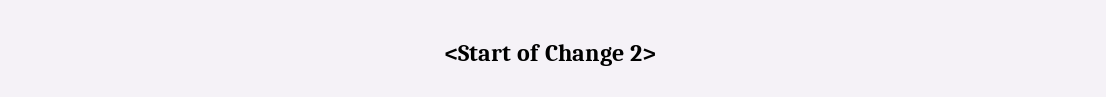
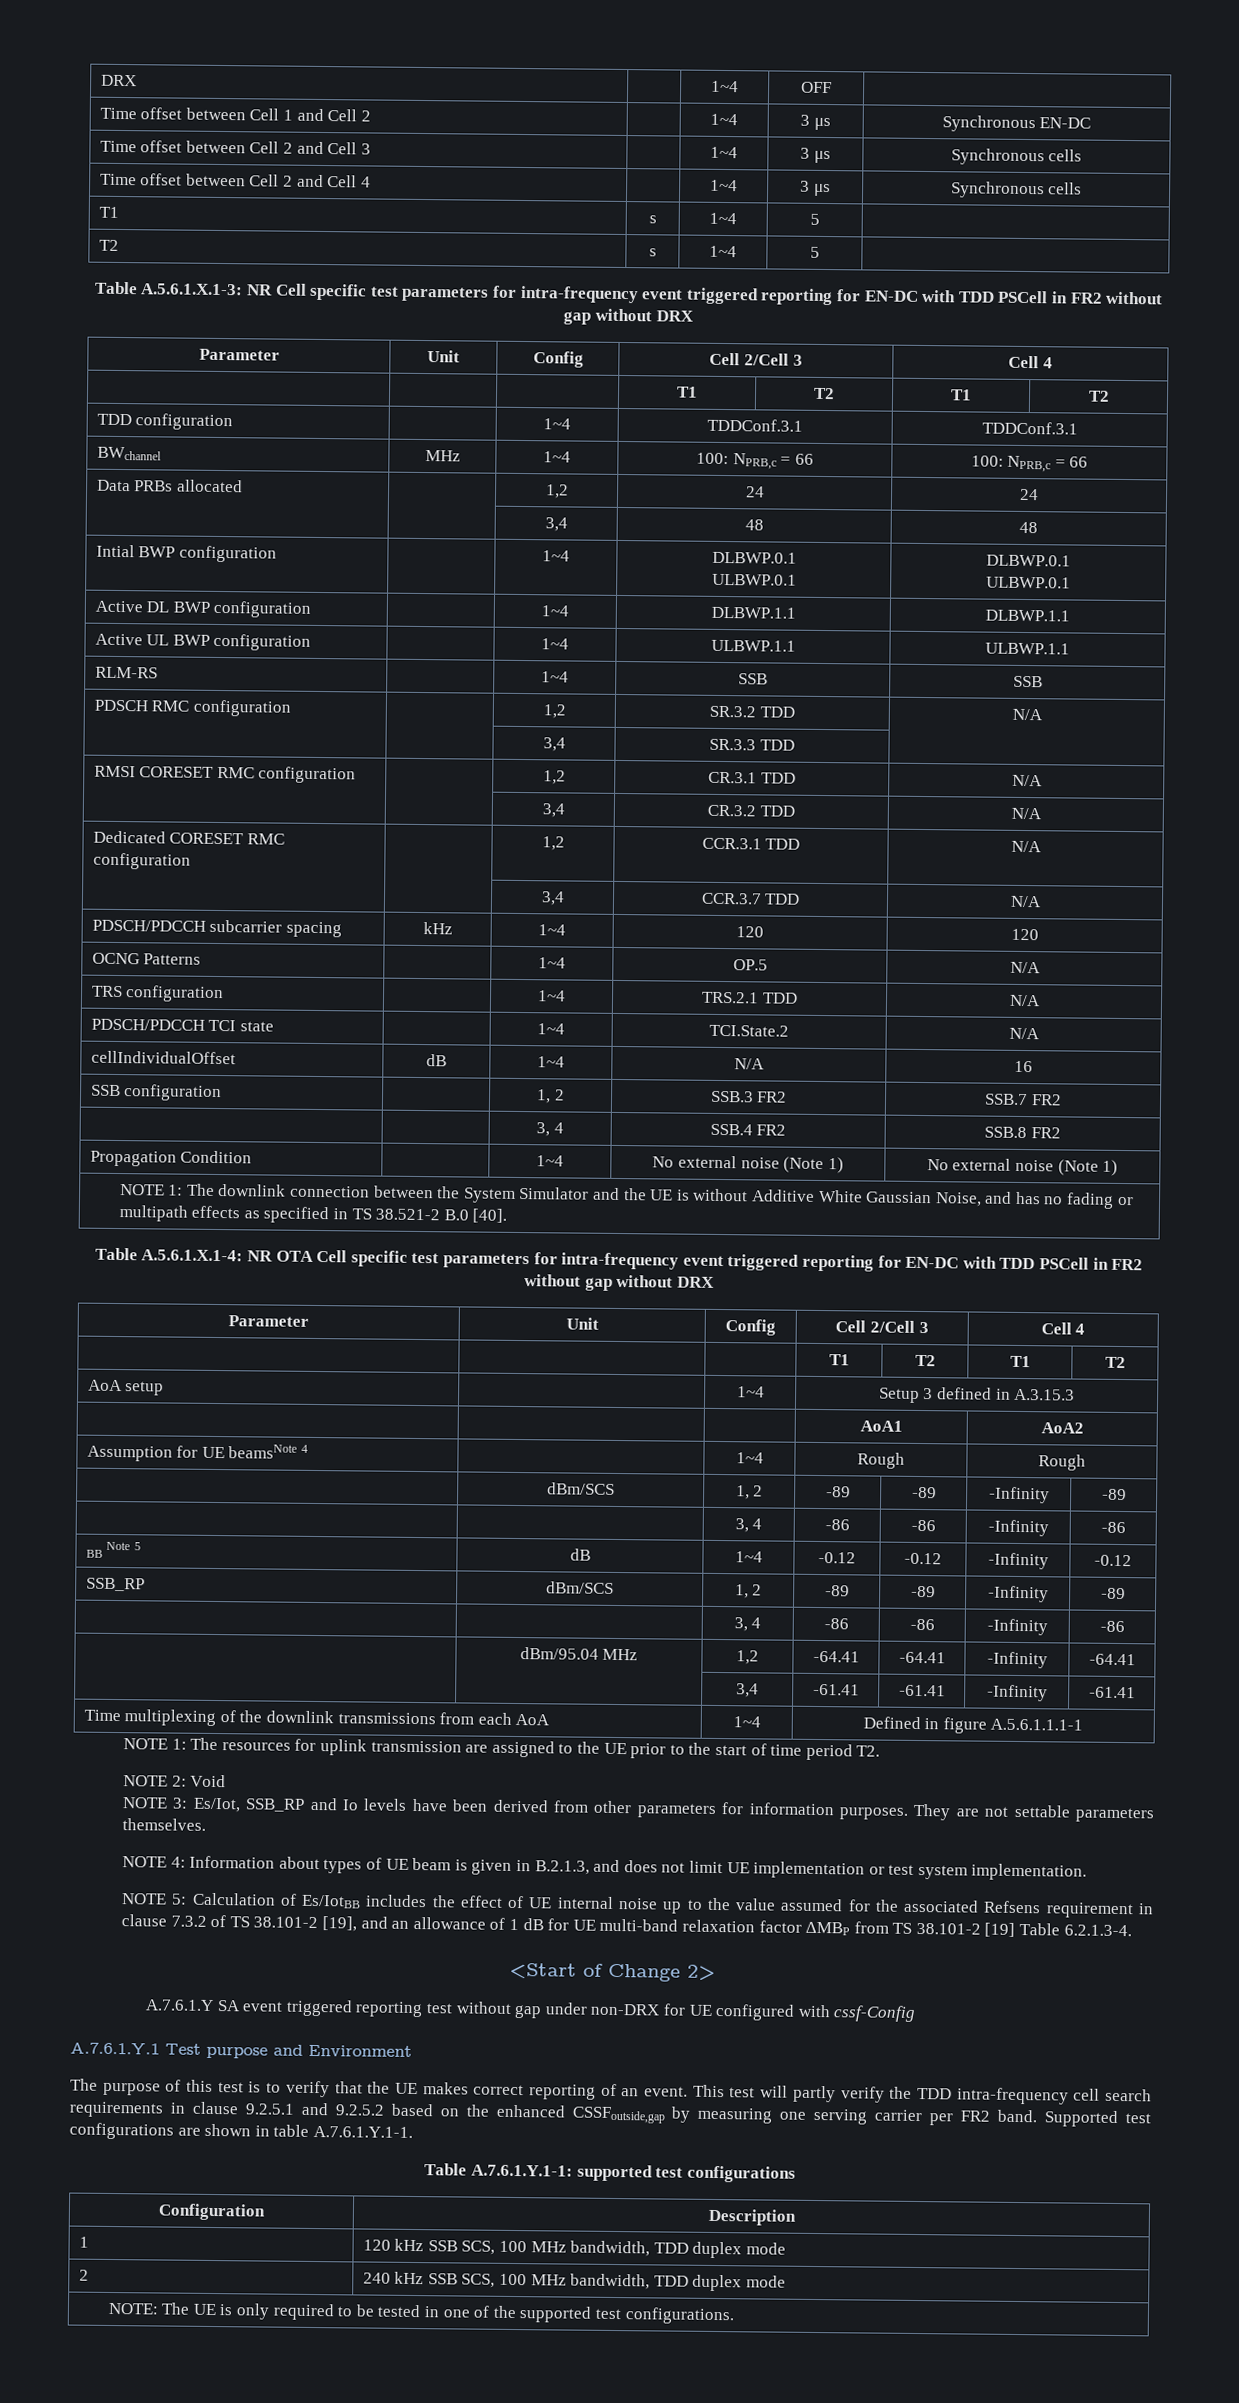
[443,44,657,66] <Start of Change 2> -> [100,74,137,87] [711,80,739,93] [801,81,832,94] [99,107,371,122] [710,113,738,126] [800,114,831,131] [941,115,1092,133] [99,140,371,155] [710,146,738,159] [800,147,831,164] [950,148,1083,166] [99,173,371,188] [710,179,738,192] [800,180,831,197] [950,181,1083,199] [98,206,119,218] [648,215,657,224] [709,212,737,225] [809,213,820,225] [98,239,119,251] [648,248,657,257] [709,245,737,258] [809,246,820,258] [94,281,1164,306] [563,308,694,325] [198,348,280,361] [427,350,460,363] [532,351,584,368] [709,352,803,366] [1008,355,1053,369] [677,386,698,398] [813,387,835,400] [950,389,972,401] [1087,390,1110,402] [96,413,234,431] [543,418,571,430] [707,418,803,432] [981,421,1078,435] [96,446,162,461] [424,450,461,462] [543,451,571,463] [696,452,814,470] [970,455,1089,473] [96,479,243,493] [544,484,569,499] [745,486,765,498] [1019,488,1039,501] [544,517,568,532] [744,519,764,531] [1019,521,1038,534] [95,544,277,563] [542,550,570,562] [711,551,797,564] [711,573,797,586] [986,554,1071,567] [986,576,1071,589] [94,600,312,618] [541,605,569,617] [710,606,796,619] [985,609,1070,622] [94,633,312,651] [541,638,569,650] [710,639,796,652] [985,642,1070,655] [94,666,158,679] [541,671,569,683] [738,673,768,685] [1012,675,1043,688] [93,699,291,717] [542,704,566,719] [709,705,795,718] [1011,708,1043,721] [542,737,566,752] [709,738,795,751] [93,765,357,784] [542,770,566,785] [708,771,796,784] [1011,774,1043,787] [541,803,565,818] [707,804,795,817] [1010,807,1042,820] [92,830,285,845] [92,852,191,870] [541,836,565,851] [701,837,801,850] [1010,840,1042,853] [540,891,565,906] [700,892,801,905] [1009,895,1042,908] [91,919,342,938] [422,922,453,935] [538,924,566,936] [736,926,764,938] [1010,928,1039,941] [91,952,202,965] [538,957,566,969] [732,959,768,971] [1009,961,1041,974] [91,985,225,1003] [537,990,566,1002] [701,991,798,1004] [1008,994,1041,1007] [90,1018,274,1032] [537,1023,565,1035] [709,1024,789,1037] [1008,1027,1040,1040] [90,1050,236,1065] [426,1054,447,1067] [537,1056,565,1068] [734,1058,765,1070] [1014,1060,1033,1073] [90,1084,223,1102] [536,1089,565,1104] [709,1090,788,1103] [984,1093,1062,1106] [536,1122,564,1137] [709,1123,787,1136] [984,1126,1061,1139] [89,1150,253,1167] [536,1155,564,1167] [652,1155,844,1174] [926,1158,1119,1176] [119,1183,1134,1209] [118,1205,508,1224] [94,1247,1144,1272] [524,1274,715,1291] [228,1315,309,1327] [565,1317,599,1330] [725,1319,776,1336] [835,1320,929,1334] [1040,1322,1086,1335] [828,1354,850,1366] [914,1354,936,1367] [1009,1355,1031,1368] [1104,1356,1126,1369] [87,1379,165,1396] [736,1386,765,1398] [878,1387,1076,1403] [859,1420,903,1432] [1040,1422,1084,1434] [86,1444,308,1462] [735,1452,764,1464] [857,1452,905,1469] [1038,1454,1086,1471] [547,1482,615,1495] [735,1485,764,1500] [825,1486,851,1498] [911,1486,937,1499] [988,1486,1050,1504] [1101,1488,1127,1501] [734,1518,763,1533] [824,1519,850,1531] [910,1519,936,1532] [987,1519,1049,1537] [1100,1521,1126,1534] [85,1541,141,1558] [569,1548,591,1561] [734,1551,763,1563] [818,1551,856,1564] [904,1552,942,1565] [987,1552,1049,1570] [1094,1554,1132,1567] [85,1577,145,1592] [546,1581,614,1594] [734,1584,763,1599] [824,1585,850,1597] [910,1585,936,1598] [987,1585,1049,1603] [1100,1587,1126,1600] [733,1617,762,1632] [823,1618,849,1630] [909,1618,935,1631] [986,1618,1048,1636] [1099,1620,1125,1633] [519,1647,639,1661] [736,1650,759,1665] [812,1650,860,1663] [898,1651,946,1664] [986,1651,1048,1669] [1088,1653,1136,1666] [736,1683,759,1698] [812,1683,860,1696] [898,1684,946,1697] [986,1684,1048,1702] [1088,1686,1136,1699] [83,1709,551,1727] [732,1716,761,1728] [862,1716,1084,1734] [123,1737,881,1761] [123,1774,227,1788] [122,1797,1154,1823] [122,1818,207,1831] [122,1855,1088,1881] [121,1892,1155,1919] [121,1914,1132,1937] [508,1962,716,1982] [145,1999,917,2022] [70,2042,412,2059] [70,2078,1153,2105] [69,2101,1152,2128] [69,2122,413,2140] [424,2163,796,2183] [158,2203,266,2221] [707,2208,796,2226] [78,2236,89,2248] [362,2238,786,2259] [78,2269,89,2281] [362,2271,786,2292] [107,2302,734,2325] DRX | | 1~4 | OFF | // Time offset between Cell 1 and Cell 2 | | 1~4 | 3 μs | Synchronous EN-DC // Time offset between Cell 2 and Cell 3 | | 1~4 | 3 μs | Synchronous cells // Time offset between Cell 2 and Cell 4 | | 1~4 | 3 μs | Synchronous cells // T1 | s | 1~4 | 5 | // T2 | s | 1~4 | 5 | // Table A.5.6.1.X.1-3: NR Cell specific test parameters for intra-frequency event triggered reporting for EN-DC with TDD PSCell in FR2 without gap without DRX // Parameter | Unit | Config | Cell 2/Cell 3 | Cell 4 // | | | T1 | T2 | T1 | T2 // TDD configuration | | 1~4 | TDDConf.3.1 | TDDConf.3.1 // BWchannel | MHz | 1~4 | 100: NPRB,c = 66 | 100: NPRB,c = 66 // Data PRBs allocated | | 1,2 | 24 | 24 // | | 3,4 | 48 | 48 // Intial BWP configuration | | 1~4 | DLBWP.0.1 // ULBWP.0.1 | DLBWP.0.1 // ULBWP.0.1 // Active DL BWP configuration | | 1~4 | DLBWP.1.1 | DLBWP.1.1 // Active UL BWP configuration | | 1~4 | ULBWP.1.1 | ULBWP.1.1 // RLM-RS | | 1~4 | SSB | SSB // PDSCH RMC configuration | | 1,2 | SR.3.2 TDD | N/A // | | 3,4 | SR.3.3 TDD | // RMSI CORESET RMC configuration | | 1,2 | CR.3.1 TDD | N/A // | | 3,4 | CR.3.2 TDD | N/A // Dedicated CORESET RMC configuration | | 1,2 | CCR.3.1 TDD | N/A // | | 3,4 | CCR.3.7 TDD | N/A // PDSCH/PDCCH subcarrier spacing | kHz | 1~4 | 120 | 120 // OCNG Patterns | | 1~4 | OP.5 | N/A // TRS configuration | | 1~4 | TRS.2.1 TDD | N/A // PDSCH/PDCCH TCI state | | 1~4 | TCI.State.2 | N/A // cellIndividualOffset | dB | 1~4 | N/A | 16 // SSB configuration | | 1, 2 | SSB.3 FR2 | SSB.7 FR2 // | | 3, 4 | SSB.4 FR2 | SSB.8 FR2 // Propagation Condition | | 1~4 | No external noise (Note 1) | No external noise (Note 1) // NOTE 1: The downlink connection between the System Simulator and the UE is without Additive White Gaussian Noise, and has no fading or multipath effects as specified in TS 38.521-2 B.0 [40]. // Table A.5.6.1.X.1-4: NR OTA Cell specific test parameters for intra-frequency event triggered reporting for EN-DC with TDD PSCell in FR2 without gap without DRX // Parameter | Unit | Config | Cell 2/Cell 3 | Cell 4 // | | | T1 | T2 | T1 | T2 // AoA setup | | 1~4 | Setup 3 defined in A.3.15.3 // | | | AoA1 | AoA2 // Assumption for UE beamsNote 4 | | 1~4 | Rough | Rough // | dBm/SCS | 1, 2 | -89 | -89 | -Infinity | -89 // | | 3, 4 | -86 | -86 | -Infinity | -86 // BB Note 5 | dB | 1~4 | -0.12 | -0.12 | -Infinity | -0.12 // SSB_RP | dBm/SCS | 1, 2 | -89 | -89 | -Infinity | -89 // | | 3, 4 | -86 | -86 | -Infinity | -86 // | dBm/95.04 MHz | 1,2 | -64.41 | -64.41 | -Infinity | -64.41 // | | 3,4 | -61.41 | -61.41 | -Infinity | -61.41 // Time multiplexing of the downlink transmissions from each AoA | 1~4 | Defined in figure A.5.6.1.1.1-1 // NOTE 1: The resources for uplink transmission are assigned to the UE prior to the start of time period T2. // NOTE 2: Void // NOTE 3: Es/Iot, SSB_RP and Io levels have been derived from other parameters for information purposes. They are not settable parameters themselves. // NOTE 4: Information about types of UE beam is given in B.2.1.3, and does not limit UE implementation or test system implementation. // NOTE 5: Calculation of Es/IotBB includes the effect of UE internal noise up to the value assumed for the associated Refsens requirement in clause 7.3.2 of TS 38.101-2 [19], and an allowance of 1 dB for UE multi-band relaxation factor ΔMBP from TS 38.101-2 [19] Table 6.2.1.3-4. // <Start of Change 2> // A.7.6.1.Y SA event triggered reporting test without gap under non-DRX for UE configured with cssf-Config // A.7.6.1.Y.1 Test purpose and Environment // The purpose of this test is to verify that the UE makes correct reporting of an event. This test will partly verify the TDD intra-frequency cell search requirements in clause 9.2.5.1 and 9.2.5.2 based on the enhanced CSSFoutside,gap by measuring one serving carrier per FR2 band. Supported test configurations are shown in table A.7.6.1.Y.1-1. // Table A.7.6.1.Y.1-1: supported test configurations // Configuration | Description // 1 | 120 kHz SSB SCS, 100 MHz bandwidth, TDD duplex mode // 2 | 240 kHz SSB SCS, 100 MHz bandwidth, TDD duplex mode // NOTE: The UE is only required to be tested in one of the supported test configurations.

